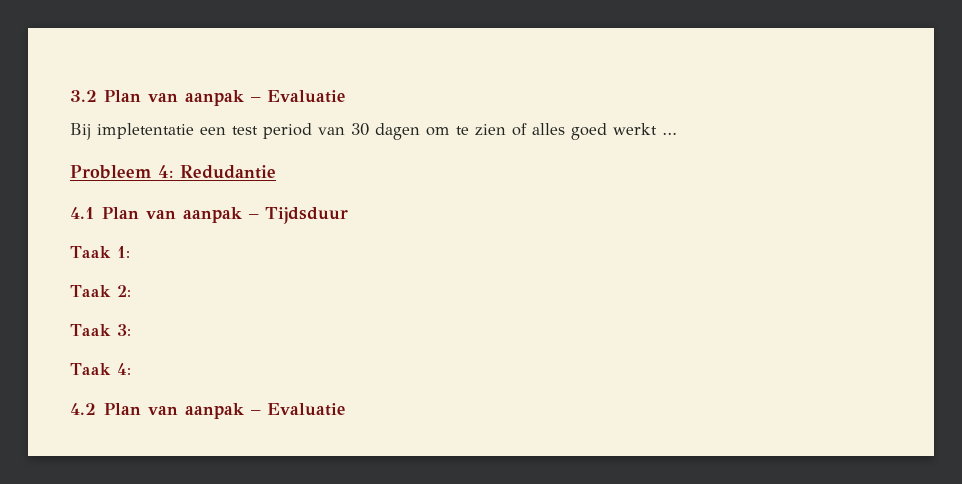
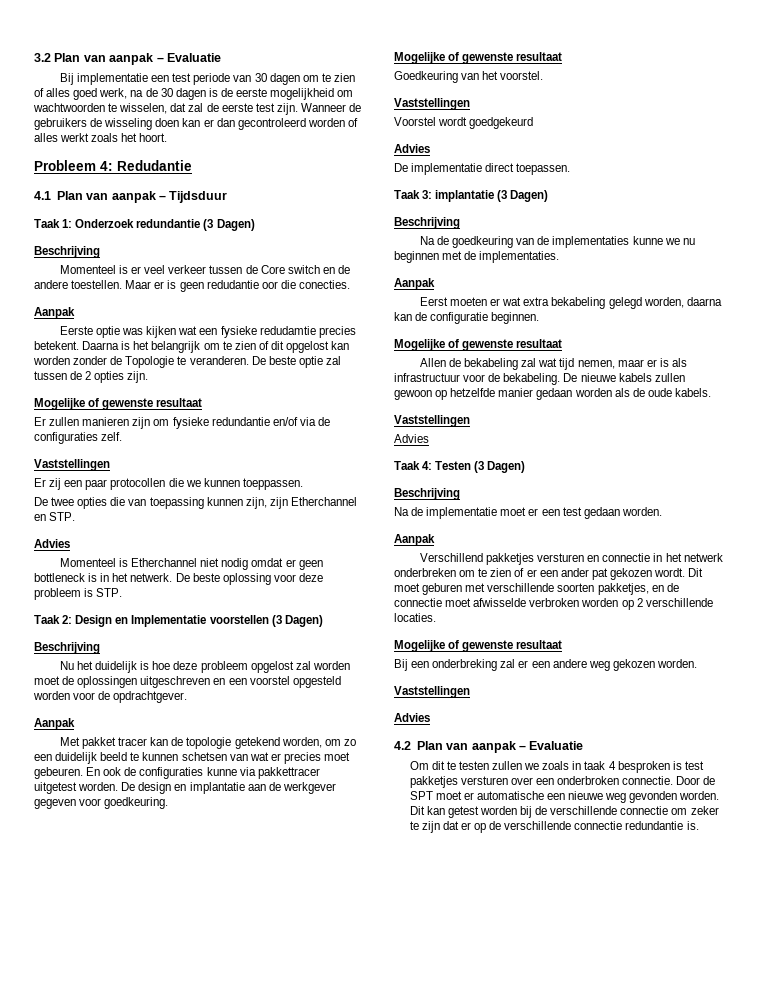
[97,123,312,139] impletentatie een test period -> [76,73,231,85] implementatie een test periode
[613,123,677,135] werkt … -> [99,88,354,100] [33,103,362,115] [34,118,358,130] [34,133,168,142] werk, na de 30 dagen is de eerste mogelijkheid om wachtwoorden te wisselen, dat zal de eerste test zijn. Wanneer de gebruikers de wisseling doen kan er dan gecontroleerd worden of alles werkt zoals het hoort.
[70,285,131,297] [70,324,131,336] [70,363,131,375] // Taak 2: // Taak 3: // Taak 4: -> [75,219,255,231] [34,246,100,258] [59,265,350,274] [34,280,350,292] [34,307,75,319] [59,326,356,338] [34,341,350,353] [33,356,341,368] [34,371,149,383] [34,398,203,410] [34,417,330,429] [34,432,123,444] [34,459,110,471] [34,478,303,490] [34,497,357,509] [34,512,76,521] [34,539,70,548] [59,558,323,570] [34,573,323,585] [34,588,123,600] [34,615,323,627] [34,642,100,654] [59,661,350,673] [34,676,341,688] [33,691,188,703] [34,718,75,730] [59,737,356,749] [34,752,351,764] [34,767,320,779] [34,782,336,794] [34,797,169,809] [394,52,563,64] [394,71,544,83] [394,98,470,110] [394,117,534,129] [394,144,430,153] [394,163,571,175] [394,190,549,202] [394,217,460,229] [419,236,695,248] [394,251,560,263] [394,278,435,290] [419,297,722,309] [394,312,540,324] [394,339,563,351] [419,358,687,370] [394,373,685,385] [394,388,711,400] [394,415,470,427] [394,434,429,443] [394,461,526,473] [394,488,460,500] [394,507,662,519] [394,534,435,546] [419,553,723,565] [394,568,704,580] [394,583,679,595] [394,598,713,610] [394,613,436,622] [394,640,563,652] [394,659,697,671] [394,686,470,698] [394,713,430,722] Onderzoek redundantie (3 Dagen) // Beschrijving // Momenteel is er veel verkeer tussen de Core switch en de andere toestellen. Maar er is geen redudantie oor die conecties. // Aanpak // Eerste optie was kijken wat een fysieke redudamtie precies betekent. Daarna is het belangrijk om te zien of dit opgelost kan worden zonder de Topologie te veranderen. De beste optie zal tussen de 2 opties zijn. // Mogelijke of gewenste resultaat // Er zullen manieren zijn om fysieke redundantie en/of via de configuraties zelf. // Vaststellingen // Er zij een paar protocollen die we kunnen toeppassen. // De twee opties die van toepassing kunnen zijn, zijn Etherchannel en STP. // Advies // Momenteel is Etherchannel niet nodig omdat er geen bottleneck is in het netwerk. De beste oplossing voor deze probleem is STP. // Taak 2: Design en Implementatie voorstellen (3 Dagen) // Beschrijving // Nu het duidelijk is hoe deze probleem opgelost zal worden moet de oplossingen uitgeschreven en een voorstel opgesteld worden voor de opdrachtgever. // Aanpak // Met pakket tracer kan de topologie getekend worden, om zo een duidelijk beeld te kunnen schetsen van wat er precies moet gebeuren. En ook de configuraties kunne via pakkettracer uitgetest worden. De design en implantatie aan de werkgever gegeven voor goedkeuring. // Mogelijke of gewenste resultaat // Goedkeuring van het voorstel. // Vaststellingen // Voorstel wordt goedgekeurd // Advies // De implementatie direct toepassen. // Taak 3: implantatie (3 Dagen) // Beschrijving // Na de goedkeuring van de implementaties kunne we nu beginnen met de implementaties. // Aanpak // Eerst moeten er wat extra bekabeling gelegd worden, daarna kan de configuratie beginnen. // Mogelijke of gewenste resultaat // Allen de bekabeling zal wat tijd nemen, maar er is als infrastructuur voor de bekabeling. De nieuwe kabels zullen gewoon op hetzelfde manier gedaan worden als de oude kabels. // Vaststellingen // Advies // Taak 4: Testen (3 Dagen) // Beschrijving // Na de implementatie moet er een test gedaan worden. // Aanpak // Verschillend pakketjes versturen en connectie in het netwerk onderbreken om te zien of er een ander pat gekozen wordt. Dit moet geburen met verschillende soorten pakketjes, en de connectie moet afwisselde verbroken worden op 2 verschillende locaties. // Mogelijke of gewenste resultaat // Bij een onderbreking zal er een andere weg gekozen worden. // Vaststellingen // Advies
(346, 409) none -> [409,761,704,773] [409,776,716,788] [409,791,720,803] [409,806,719,818] [409,821,699,833] // Om dit te testen zullen we zoals in taak 4 besproken is test pakketjes versturen over een onderbroken connectie. Door de SPT moet er automatische een nieuwe weg gevonden worden. Dit kan getest worden bij de verschillende connectie om zeker te zijn dat er op de verschillende connectie redundantie is.

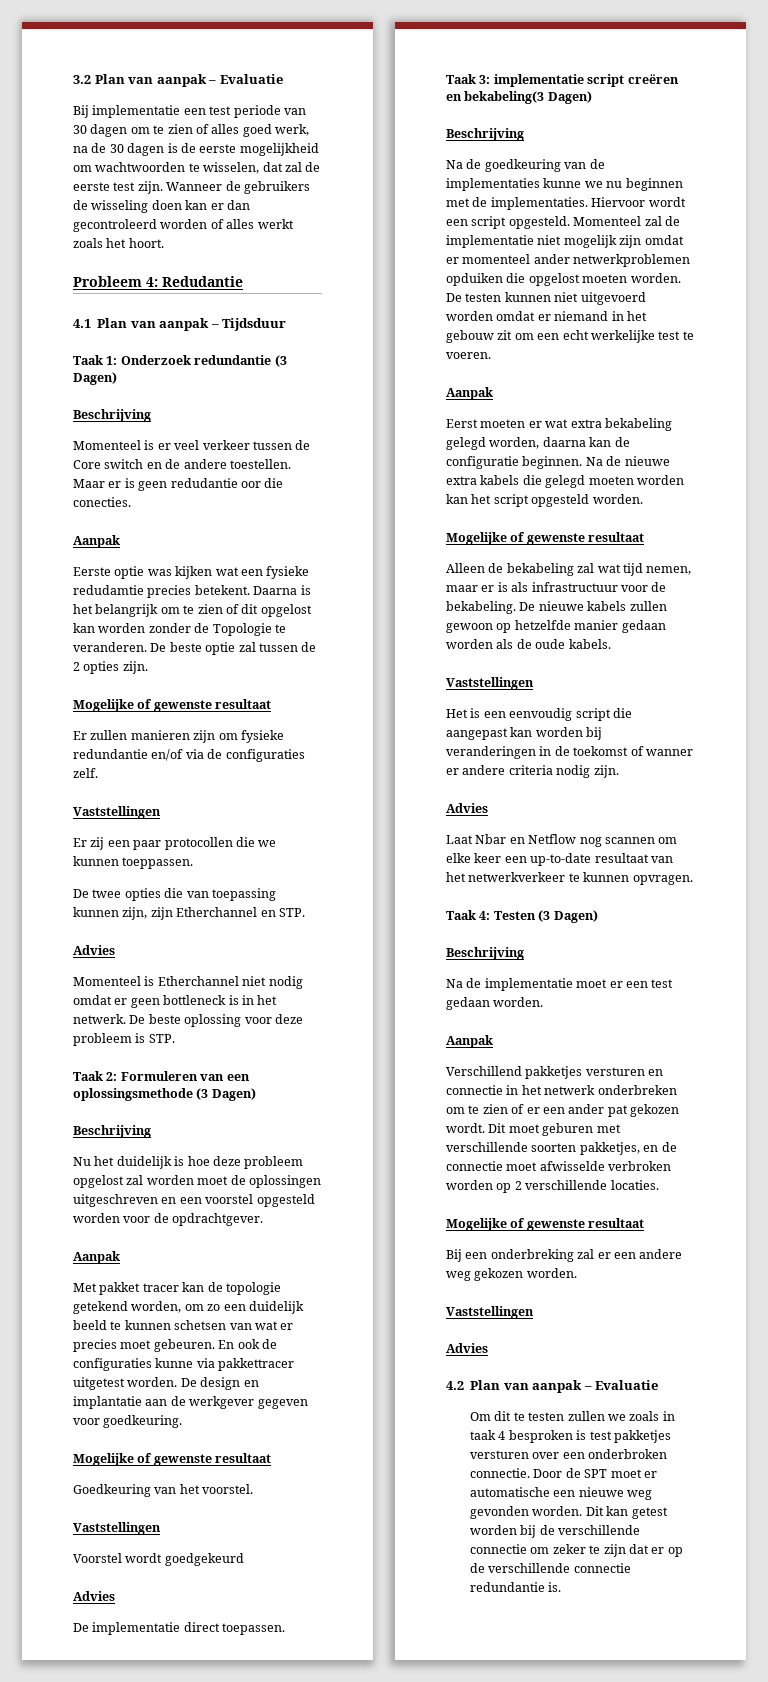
[75,615,269,627] Design en Implementatie voorstellen -> [120,1071,250,1081] [73,1088,193,1101] Formuleren van een oplossingsmethode
[435,190,508,202] implantatie (3 -> [493,74,679,87] [446,91,545,104] implementatie script creëren en bekabeling(3
(560, 257) none -> [591,197,686,207] [446,216,680,229] [446,235,684,248] [446,254,691,267] [446,273,681,286] [446,292,646,305] [446,311,647,321] [446,330,694,343] [446,352,491,359] Hiervoor wordt een script opgesteld. Momenteel zal de implementatie niet mogelijk zijn omdat er momenteel ander netwerkproblemen opduiken die opgelost moeten worden. De testen kunnen niet uitgevoerd worden omdat er niemand in het gebouw zit om een echt werkelijke test te voeren.
[394,339,563,351] [419,358,446,367] // Mogelijke of gewenste resultaat // Allen -> [585,456,670,466] [446,475,684,488] [446,494,643,507] [446,532,645,545] [446,563,485,573] Na de nieuwe extra kabels die gelegd moeten worden kan het script opgesteld worden. // Mogelijke of gewenste resultaat // Alleen
[394,434,429,443] Advies -> [446,708,632,721] [446,727,603,740] [446,746,693,759] [446,765,619,778] [446,803,488,813] [446,834,678,847] [446,853,673,866] [446,872,693,885] Het is een eenvoudig script die aangepast kan worden bij veranderingen in de toekomst of wanner er andere criteria nodig zijn. // Advies // Laat Nbar en Netflow nog scannen om elke keer een up-to-date resultaat van het netwerkverkeer te kunnen opvragen.

